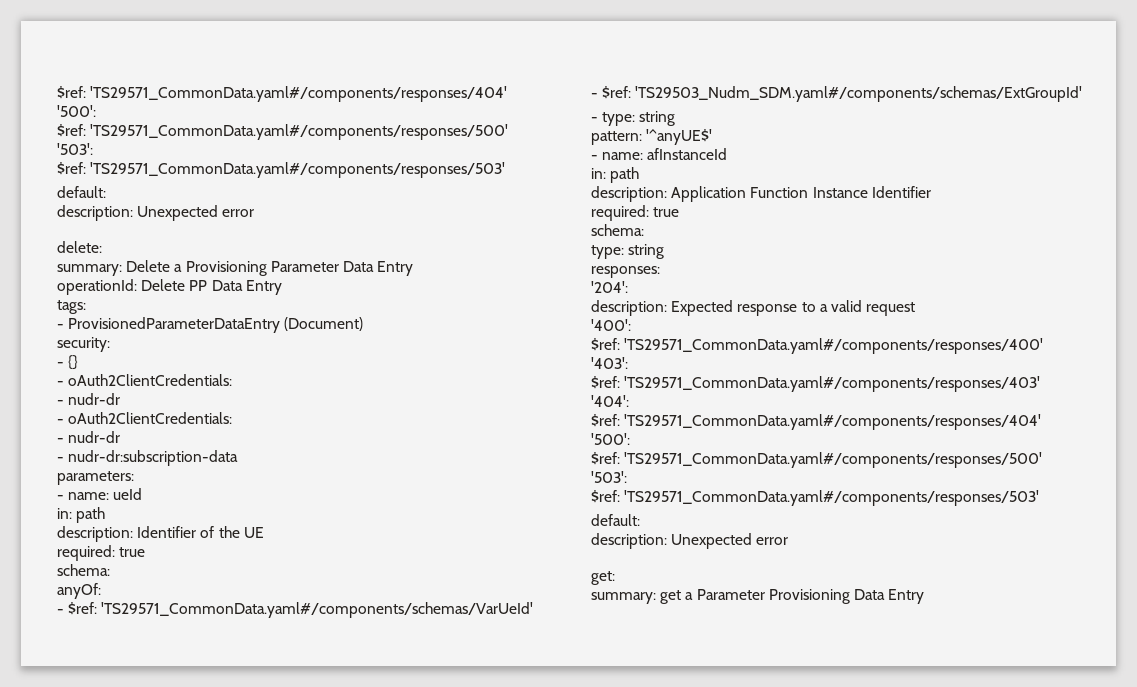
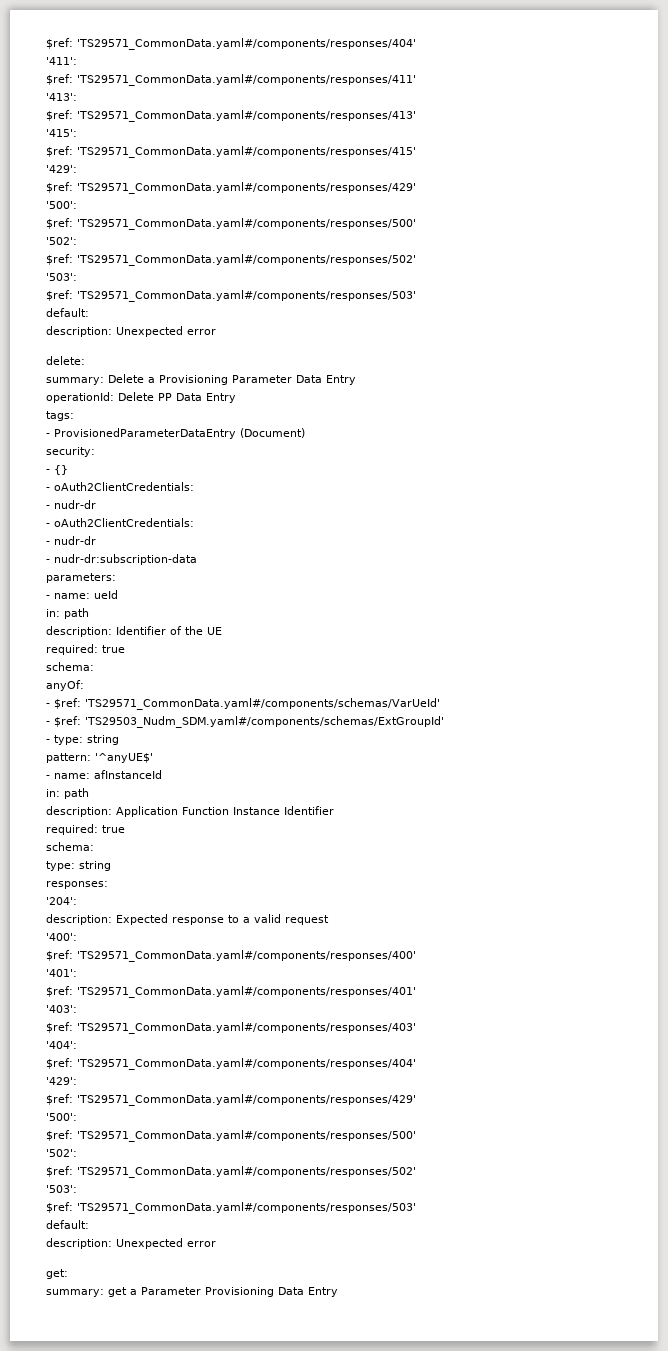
[57,86,508,102] [57,105,96,117] [57,124,509,140] $ref: 'TS29571_CommonData.yaml#/components/responses/404' // '500': // $ref: 'TS29571_CommonData.yaml#/components/responses/500' -> [46,38,416,50] [46,57,77,65] [46,74,416,86] [46,93,77,101] [46,110,416,122] [46,129,77,137] [46,146,416,158] [46,165,77,173] [46,182,416,194] [46,201,77,209] [46,218,416,230] [46,237,77,245] [46,254,416,266] $ref: 'TS29571_CommonData.yaml#/components/responses/404' // '411': // $ref: 'TS29571_CommonData.yaml#/components/responses/411' // '413': // $ref: 'TS29571_CommonData.yaml#/components/responses/413' // '415': // $ref: 'TS29571_CommonData.yaml#/components/responses/415' // '429': // $ref: 'TS29571_CommonData.yaml#/components/responses/429' // '500': // $ref: 'TS29571_CommonData.yaml#/components/responses/500' // '502': // $ref: 'TS29571_CommonData.yaml#/components/responses/502'
(1044, 346) none -> [46,969,77,977] [46,986,416,998] // '401': // $ref: 'TS29571_CommonData.yaml#/components/responses/401'
[591,433,630,445] [591,452,1043,468] // '500': // $ref: 'TS29571_CommonData.yaml#/components/responses/500' -> [46,1077,77,1085] [46,1094,416,1106] [46,1113,77,1121] [46,1130,416,1142] [46,1149,77,1157] [46,1166,416,1178] // '429': // $ref: 'TS29571_CommonData.yaml#/components/responses/429' // '500': // $ref: 'TS29571_CommonData.yaml#/components/responses/500' // '502': // $ref: 'TS29571_CommonData.yaml#/components/responses/502'

